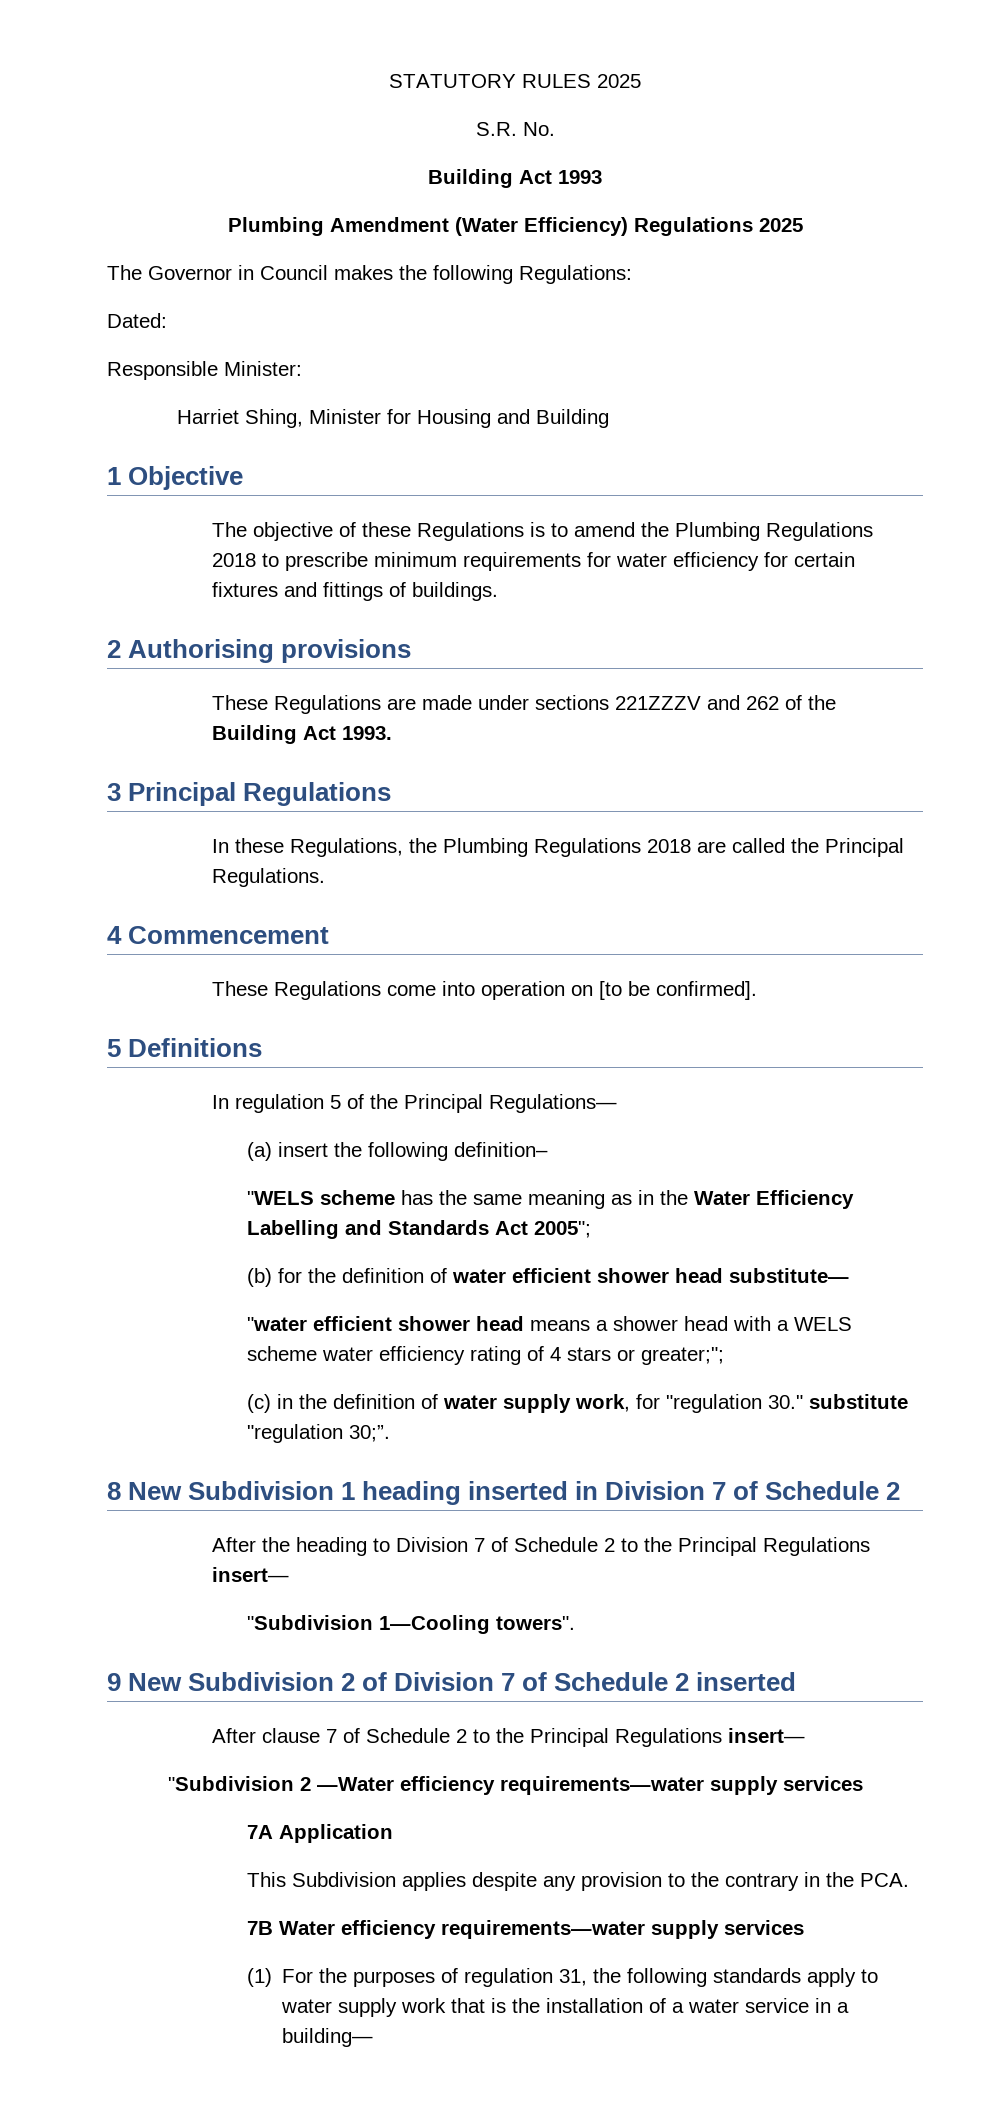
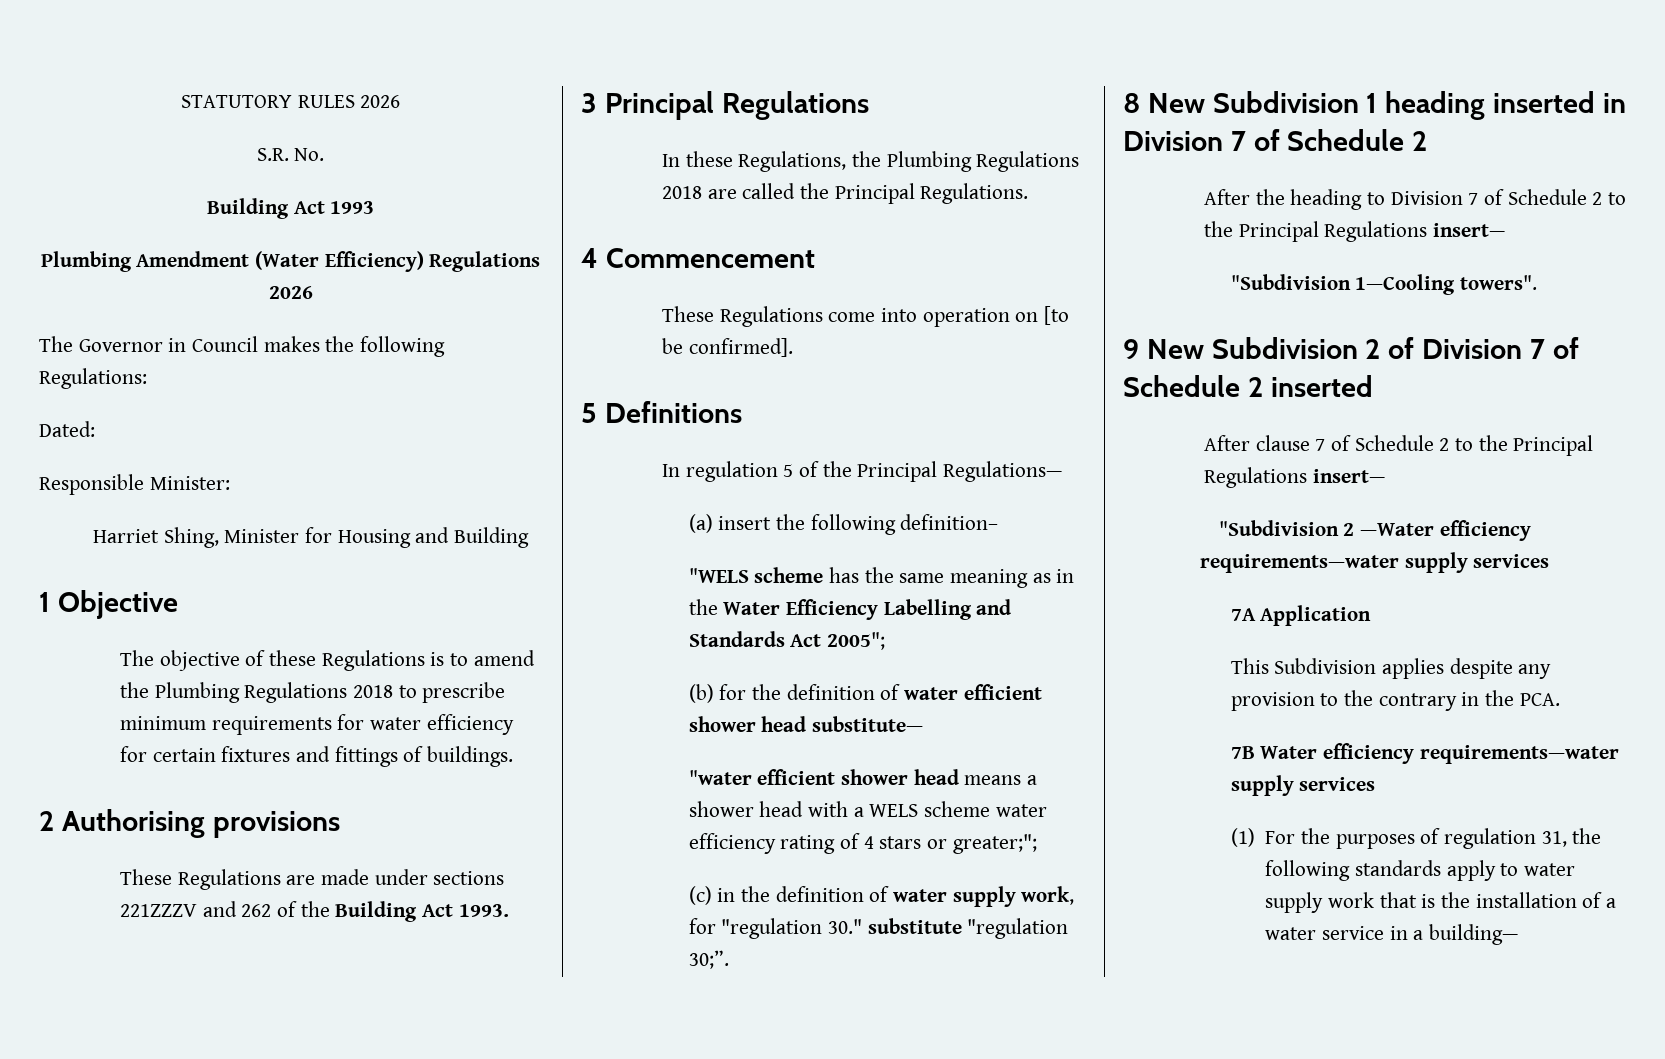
[597,74,641,88] 2025 -> [360,95,401,108] 2026
[758,218,803,232] 2025 -> [268,286,313,299] 2026

